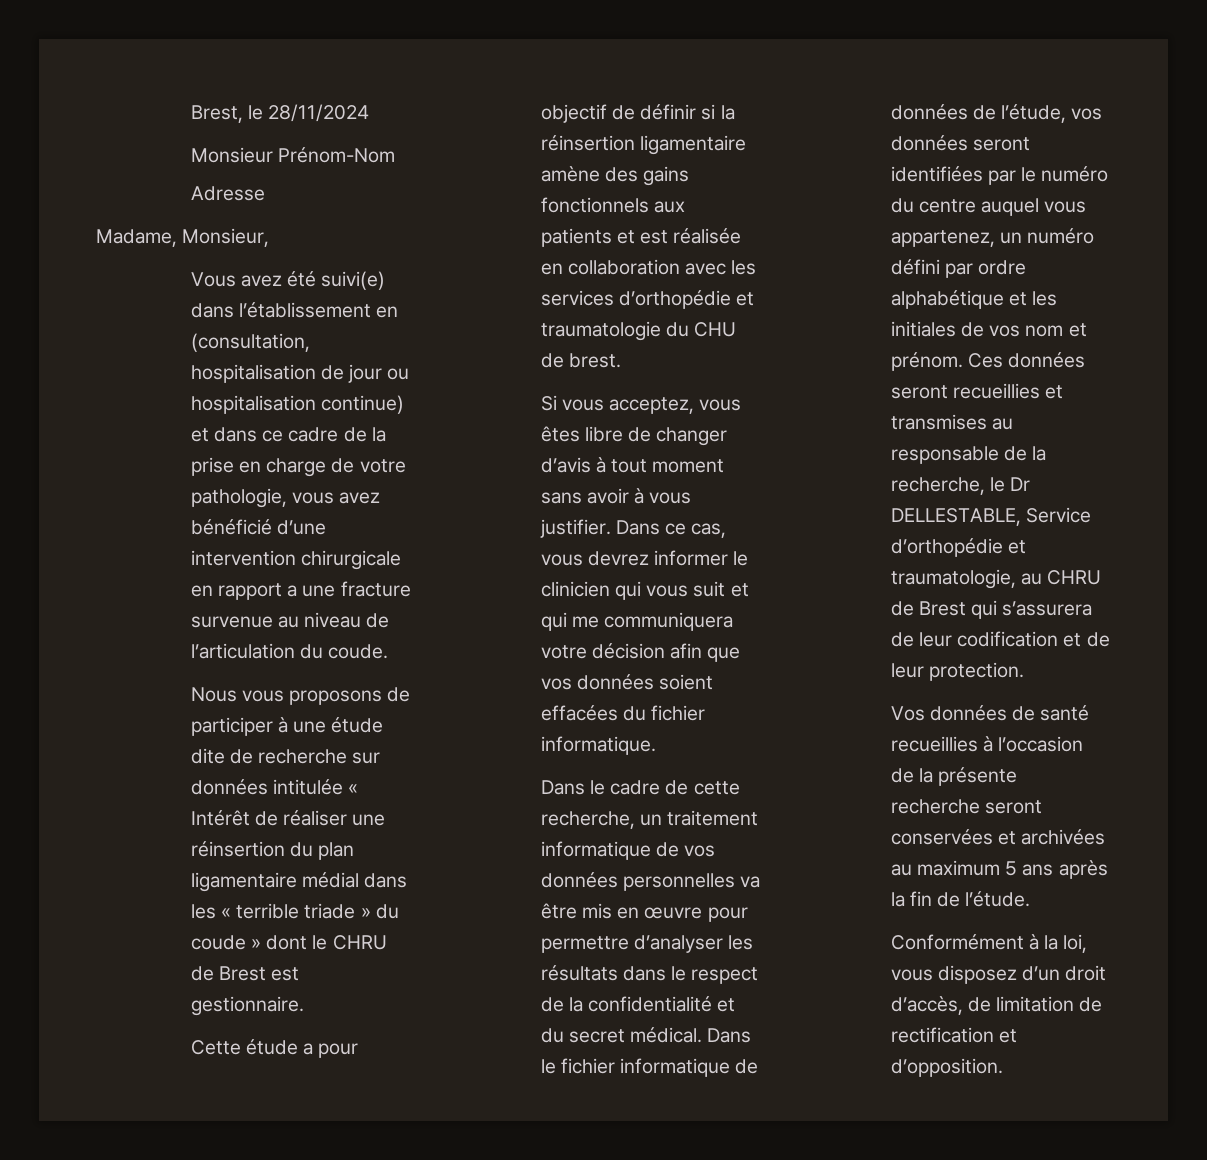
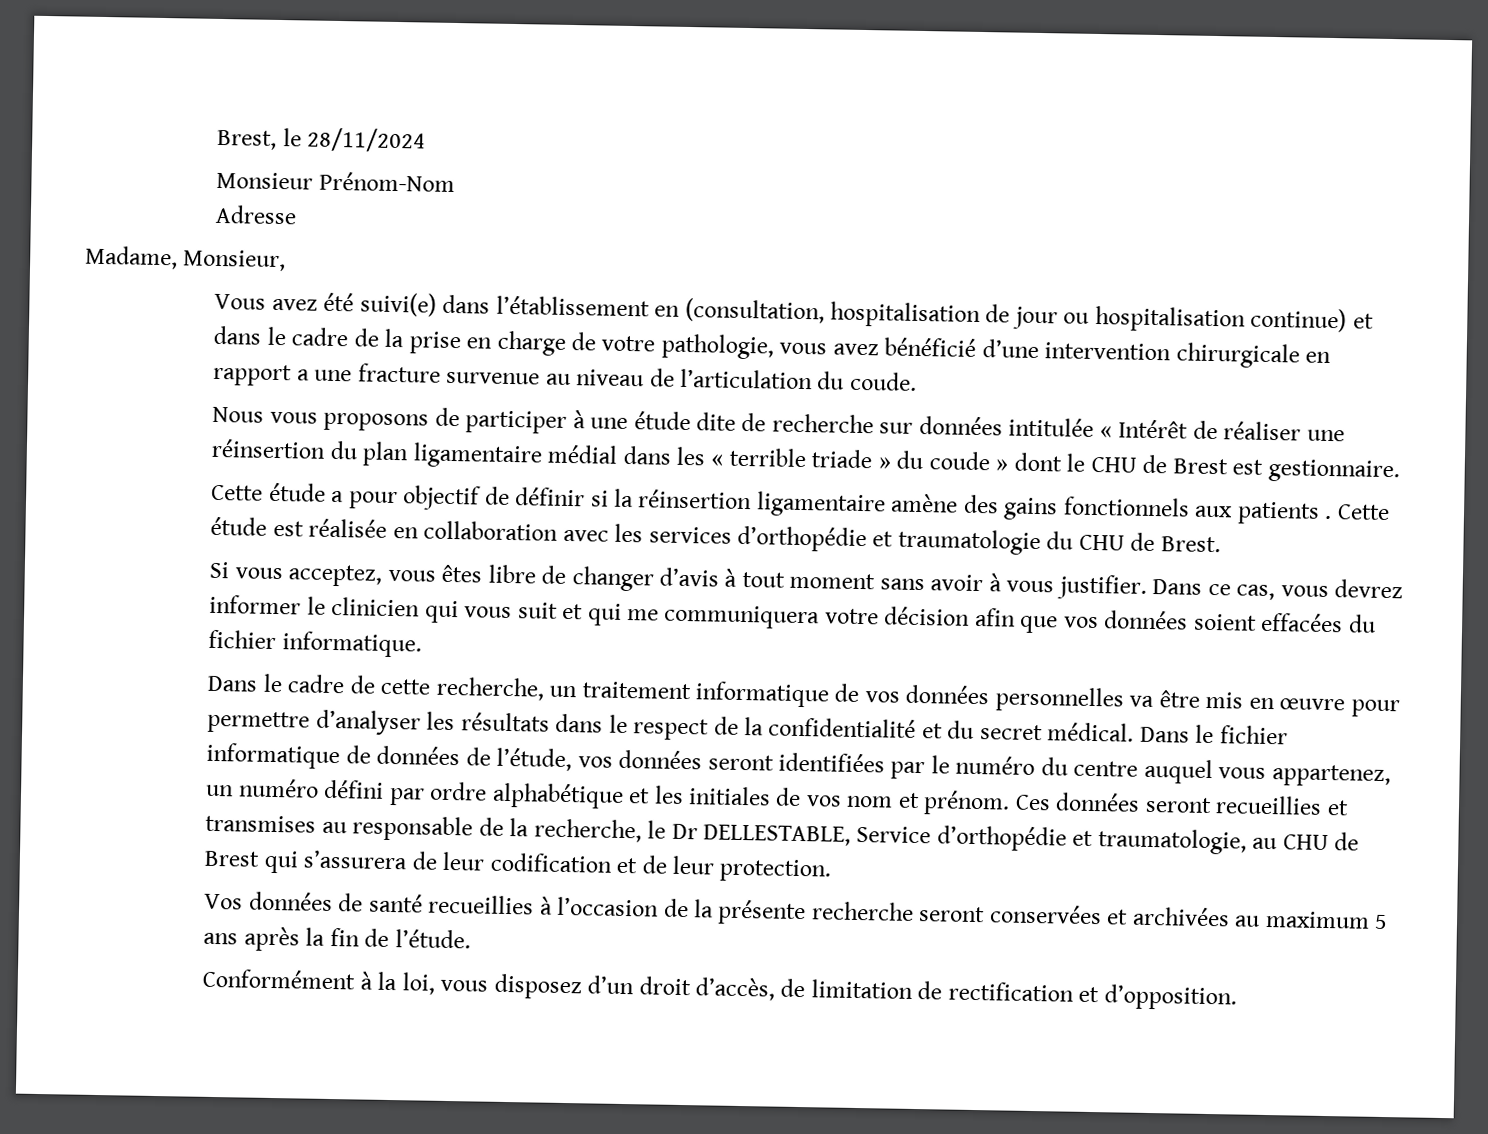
[262,430,284,442] ce -> [266,326,287,346] le
[332,935,387,950] CHRU -> [1090,456,1137,473] CHU
[616,230,635,244] et -> [1324,504,1390,521] [210,516,268,536] . Cette étude
[568,353,621,368] brest. -> [1160,536,1221,553] Brest.
[1047,570,1102,585] CHRU -> [1282,834,1329,851] CHU

